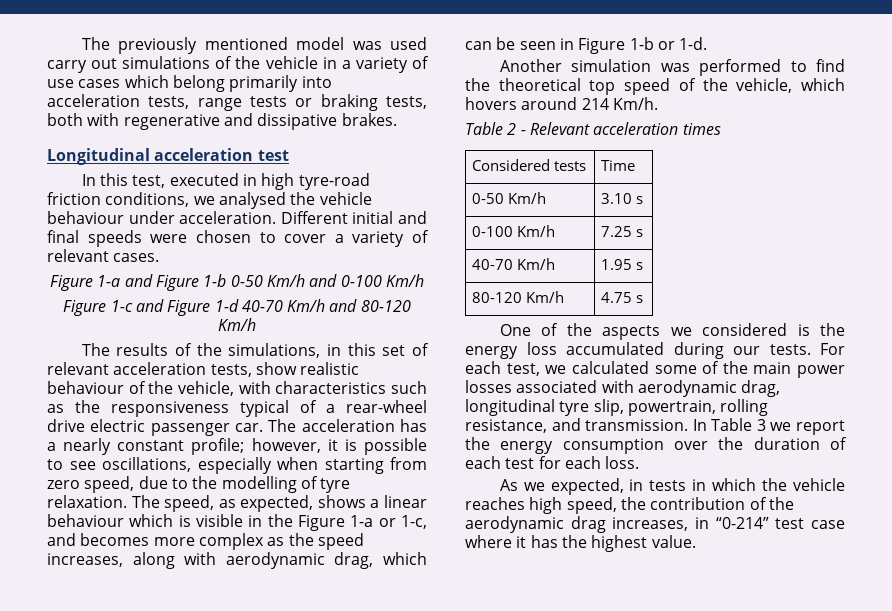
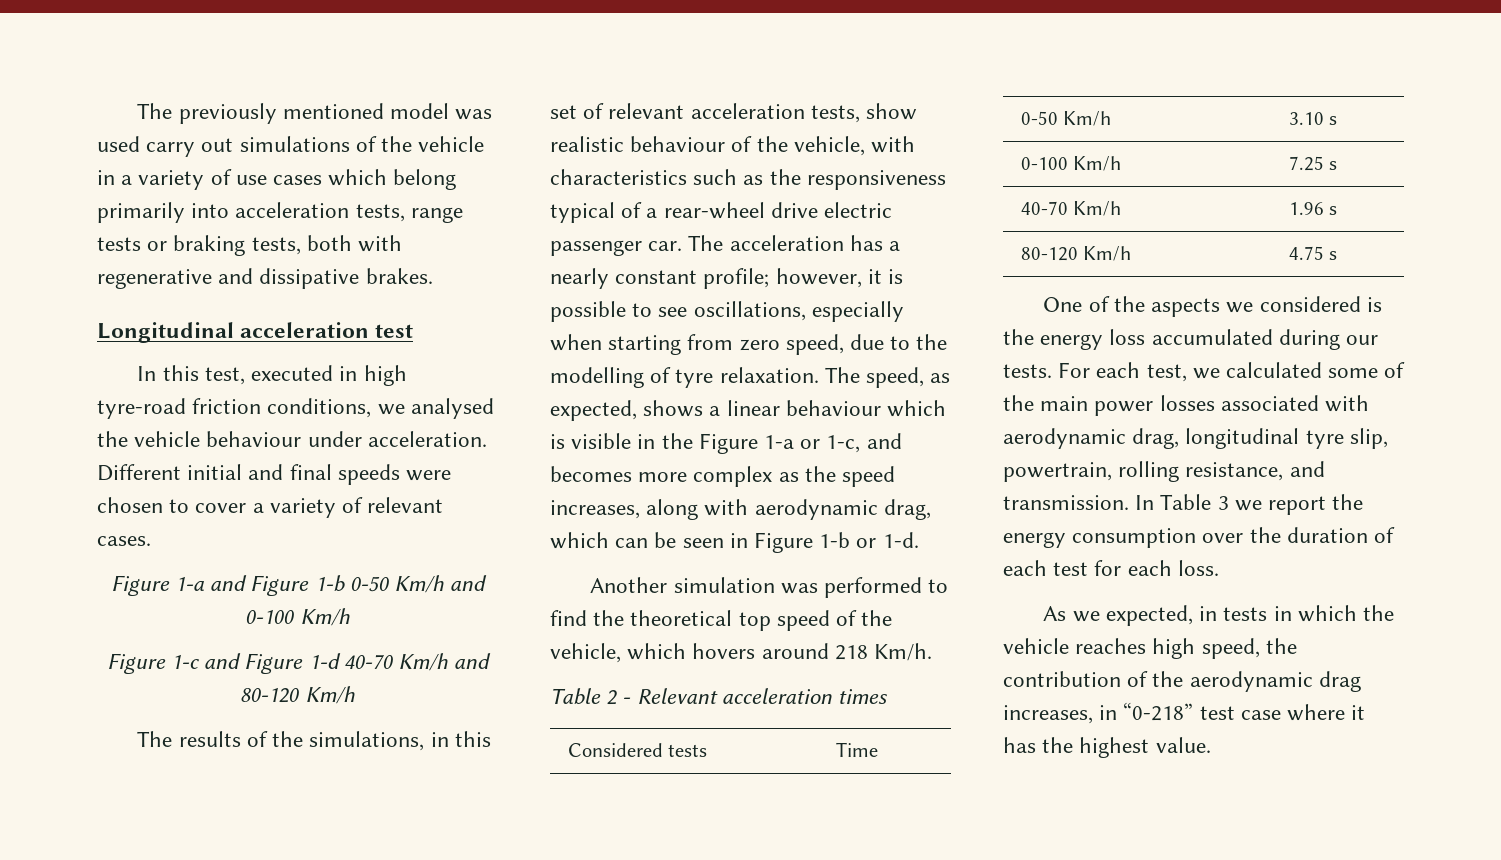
[581,98,609,110] 214 -> [834,645,868,660] 218
[600,259,632,270] 1.95 -> [1288,202,1324,215] 1.96
[715,517,769,529] “0-214” -> [1123,702,1194,721] “0-218”

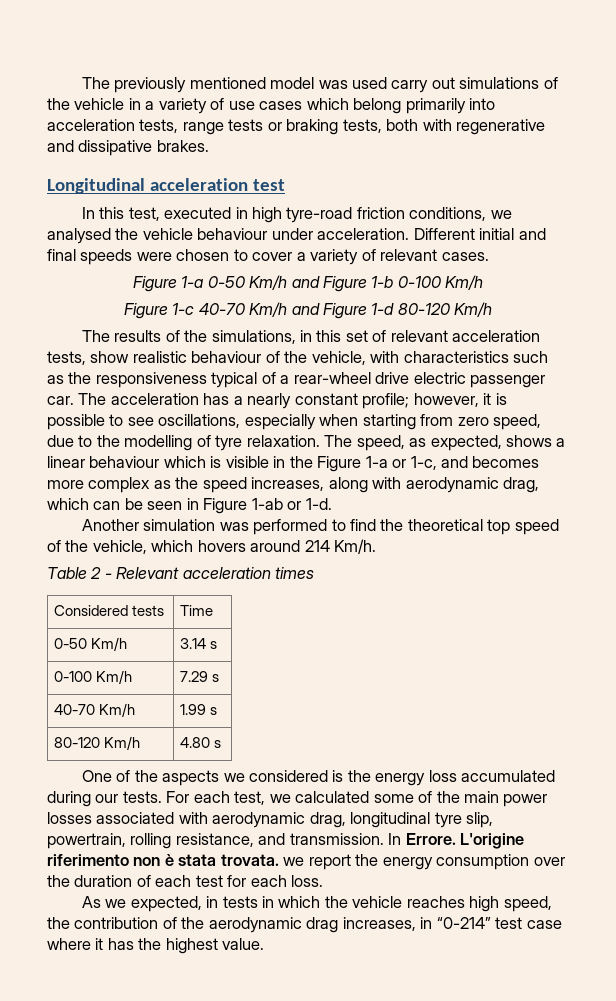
(204, 583) none -> [207,275,288,290] 0-50 Km/h
[349,575,488,593] 0-50 Km/h and -> (394, 282) none
(200, 661) none -> [198,302,288,317] 40-70 Km/h
[343,653,492,671] 40-70 Km/h and -> (395, 309) none
[819,532,851,548] 1-b -> [251,498,283,510] 1-ab
[834,645,868,660] 218 -> [304,540,330,552] 214
[1288,112,1324,125] 3.10 -> [180,638,207,649] 3.14
[1288,156,1324,171] 7.25 -> [180,671,209,682] 7.29
[1288,202,1324,215] 1.96 -> [180,704,207,715] 1.99
[1288,246,1324,260] 4.75 -> [180,737,211,748] 4.80
[1160,494,1229,510] Table 3 -> [405,833,525,849] [47,854,279,866] Errore. L'origine riferimento non è stata trovata.
[1123,702,1194,721] “0-218” -> [436,917,491,929] “0-214”

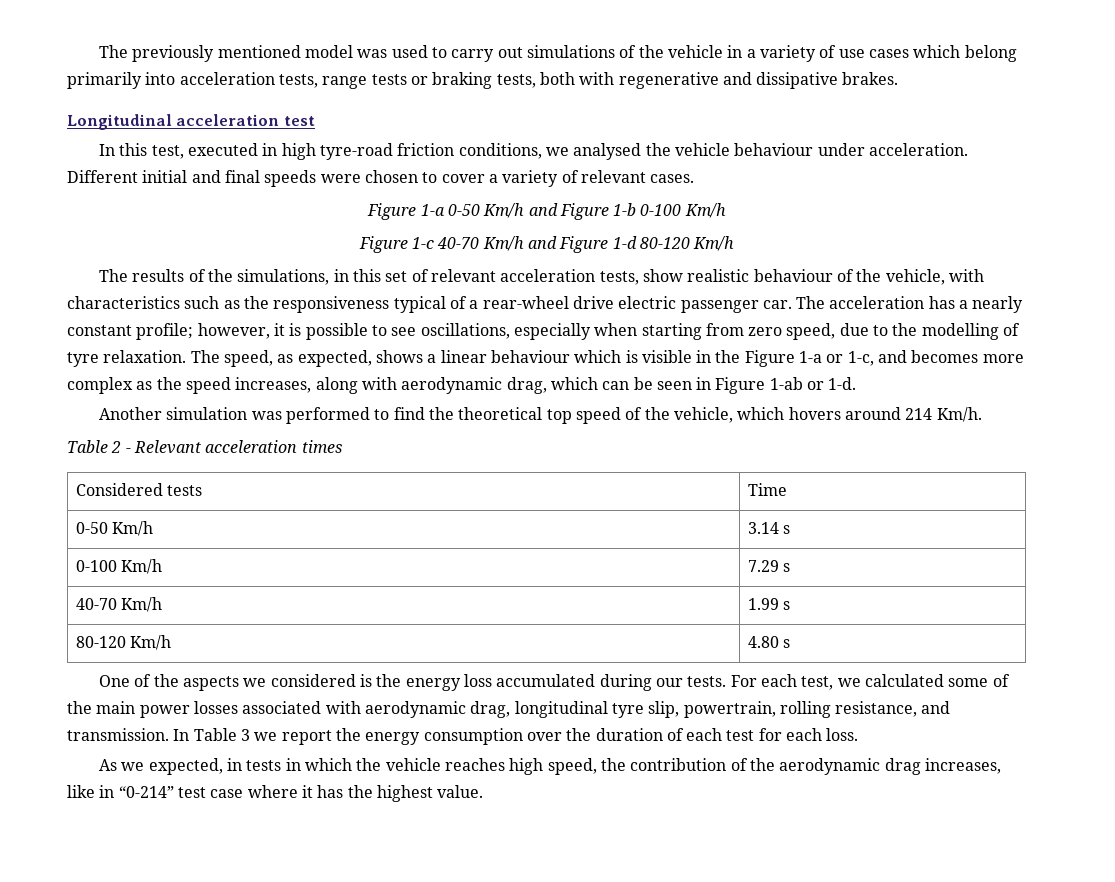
(387, 83) none -> [432,47,448,58] to
[405,833,525,849] [47,854,279,866] Errore. L'origine riferimento non è stata trovata. -> [193,728,250,741] Table 3
(416, 924) none -> [67,785,95,798] like

